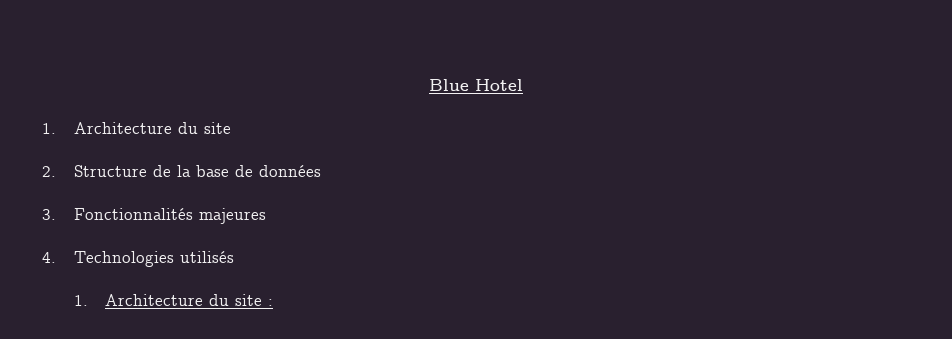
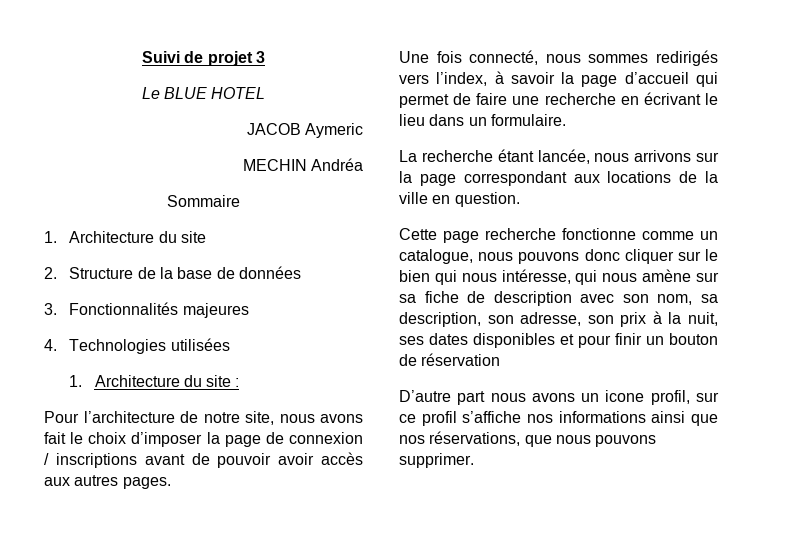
[429,79,523,91] Blue Hotel -> [142,51,265,66] [141,87,266,99] [246,123,363,138] [242,158,363,171] [167,195,240,207] Suivi de projet 3 // Le BLUE HOTEL // JACOB Aymeric // MECHIN Andréa // Sommaire
[179,251,234,263] utilisés -> [170,338,230,351] utilisées
(274, 302) none -> [44,411,363,425] [44,432,363,447] [44,452,363,468] [44,475,171,489] [399,50,718,66] [399,71,718,87] [399,92,718,108] [399,114,566,126] [399,149,719,164] [399,171,718,186] [399,192,520,207] [399,228,718,243] [399,249,718,264] [399,269,719,285] [399,291,718,306] [399,311,718,327] [399,333,718,348] [399,353,501,366] [399,390,719,405] [399,411,718,426] [399,431,657,447] [399,453,474,468] // Pour l’architecture de notre site, nous avons fait le choix d’imposer la page de connexion / inscriptions avant de pouvoir avoir accès aux autres pages. // Une fois connecté, nous sommes redirigés vers l’index, à savoir la page d’accueil qui permet de faire une recherche en écrivant le lieu dans un formulaire. // La recherche étant lancée, nous arrivons sur la page correspondant aux locations de la ville en question. // Cette page recherche fonctionne comme un catalogue, nous pouvons donc cliquer sur le bien qui nous intéresse, qui nous amène sur sa fiche de description avec son nom, sa description, son adresse, son prix à la nuit, ses dates disponibles et pour finir un bouton de réservation // D’autre part nous avons un icone profil, sur ce profil s’affiche nos informations ainsi que nos réservations, que nous pouvons supprimer.

